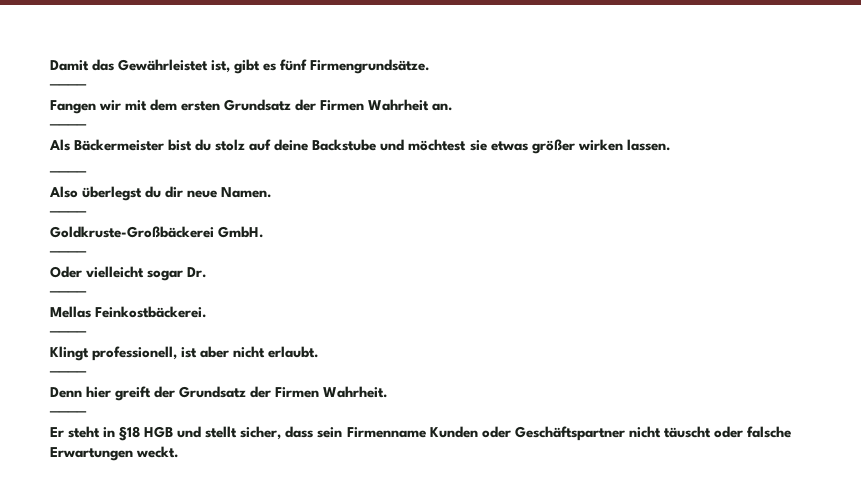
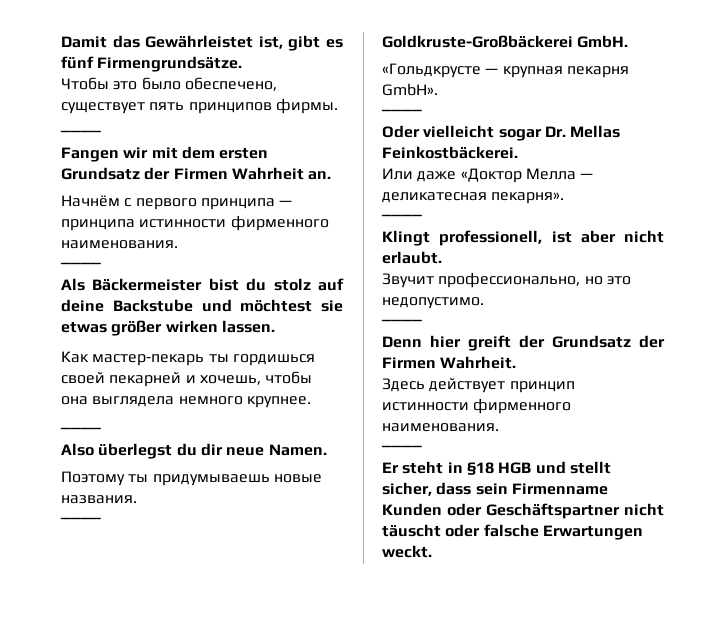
(431, 66) none -> [61,77,277,91] [61,98,338,114] // Чтобы это было обеспечено, существует пять принципов фирмы.
(454, 107) none -> [61,195,293,210] [61,215,329,231] [61,240,178,249] // Начнём с первого принципа — принципа истинности фирменного наименования.
(671, 145) none -> [61,351,315,366] [61,371,313,387] [61,396,311,408] // Как мастер‑пекарь ты гордишься своей пекарней и хочешь, чтобы она выглядела немного крупнее.
[49,211,87,217] [50,226,265,238] ──── // Goldkruste-Großbäckerei GmbH. -> [61,471,322,486] [61,495,137,504] [60,517,101,524] [382,35,629,48] [382,63,629,78] [382,83,438,96] Поэтому ты придумываешь новые названия. // ──── // Goldkruste-Großbäckerei GmbH. // «Гольдкрусте — крупная пекарня GmbH».
[49,291,87,297] // ──── // -> (566, 131) none
(208, 312) none -> [382,168,594,183] [382,192,565,204] // Или даже «Доктор Мелла — деликатесная пекарня».
(320, 352) none -> [382,272,631,288] [382,297,484,309] // Звучит профессионально, но это недопустимо.
(389, 392) none -> [382,378,575,393] [382,398,572,414] [382,423,499,432] // Здесь действует принцип истинности фирменного наименования.

